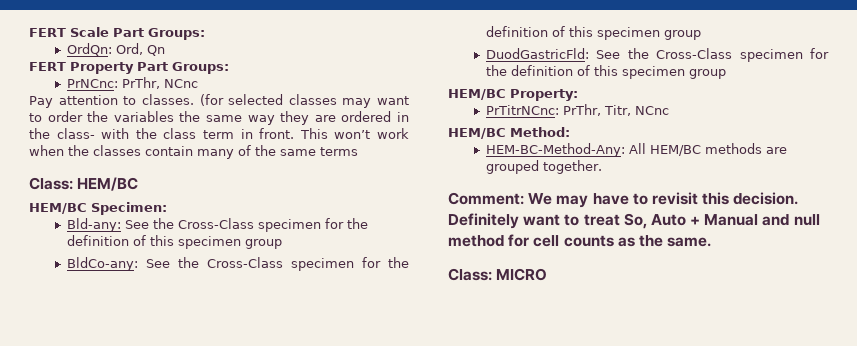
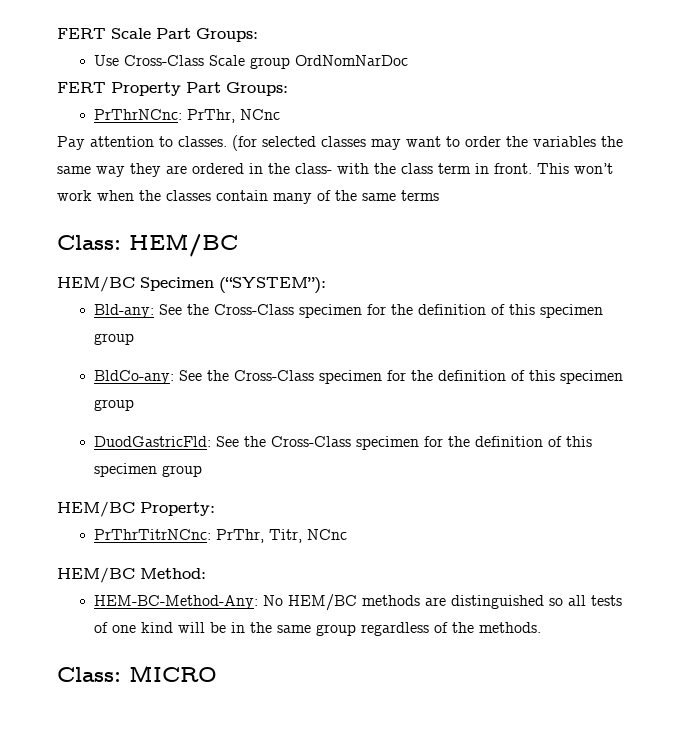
[66,43,165,56] OrdQn: Ord, Qn -> [94,55,409,69] Use Cross-Class Scale group OrdNomNarDoc
[66,79,118,88] PrNCnc: -> [94,109,183,120] PrThrNCnc:
[91,202,167,215] Specimen: -> [140,277,326,294] Specimen (“SYSTEM”):
[485,105,559,115] PrTitrNCnc: -> [94,529,212,540] PrThrTitrNCnc:
[628,143,646,154] All -> [263,595,284,606] No
[485,160,602,174] [448,192,799,208] [448,213,820,229] [448,234,712,247] grouped together. // Comment: We may have to revisit this decision. Definitely want to treat So, Auto + Manual and null method for cell counts as the same. -> [451,595,623,609] [94,622,542,636] distinguished so all tests of one kind will be in the same group regardless of the methods.

